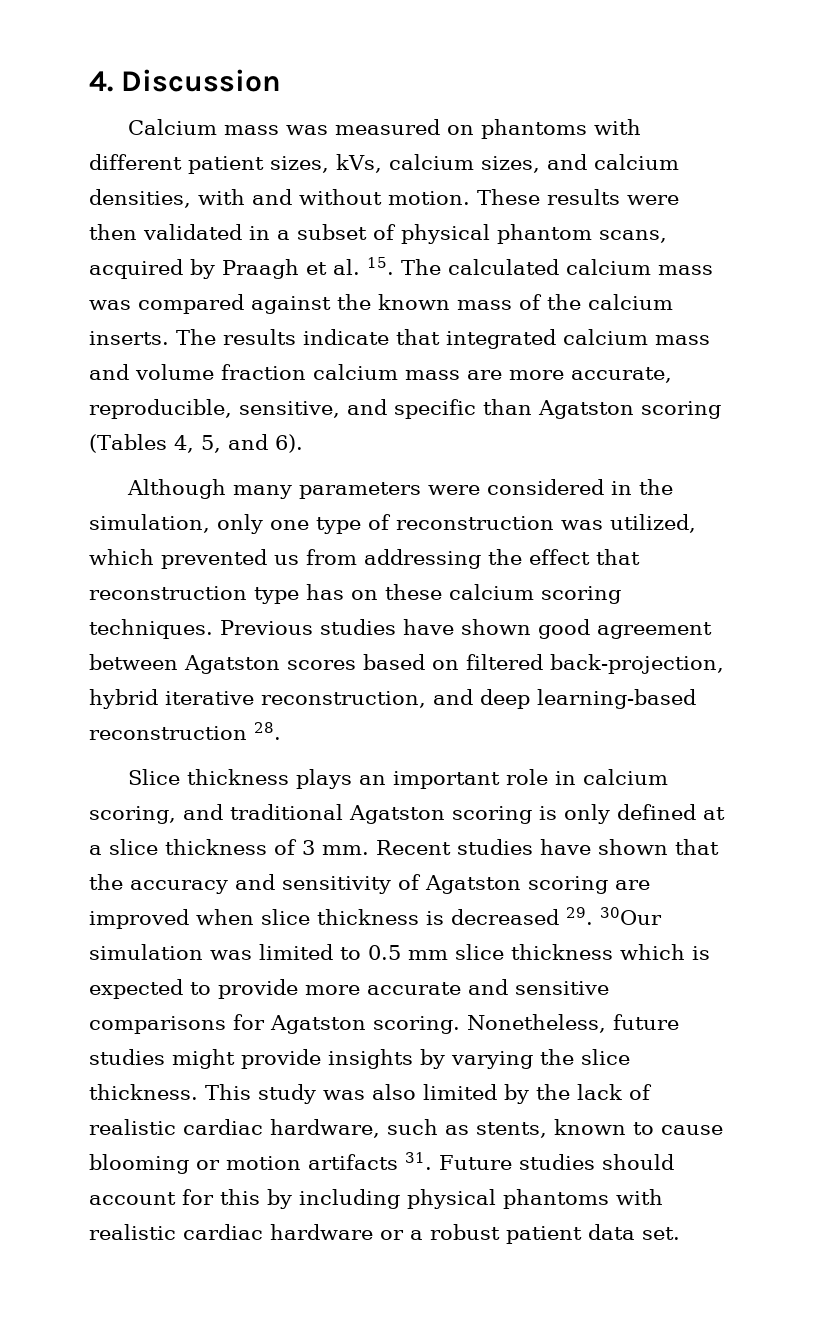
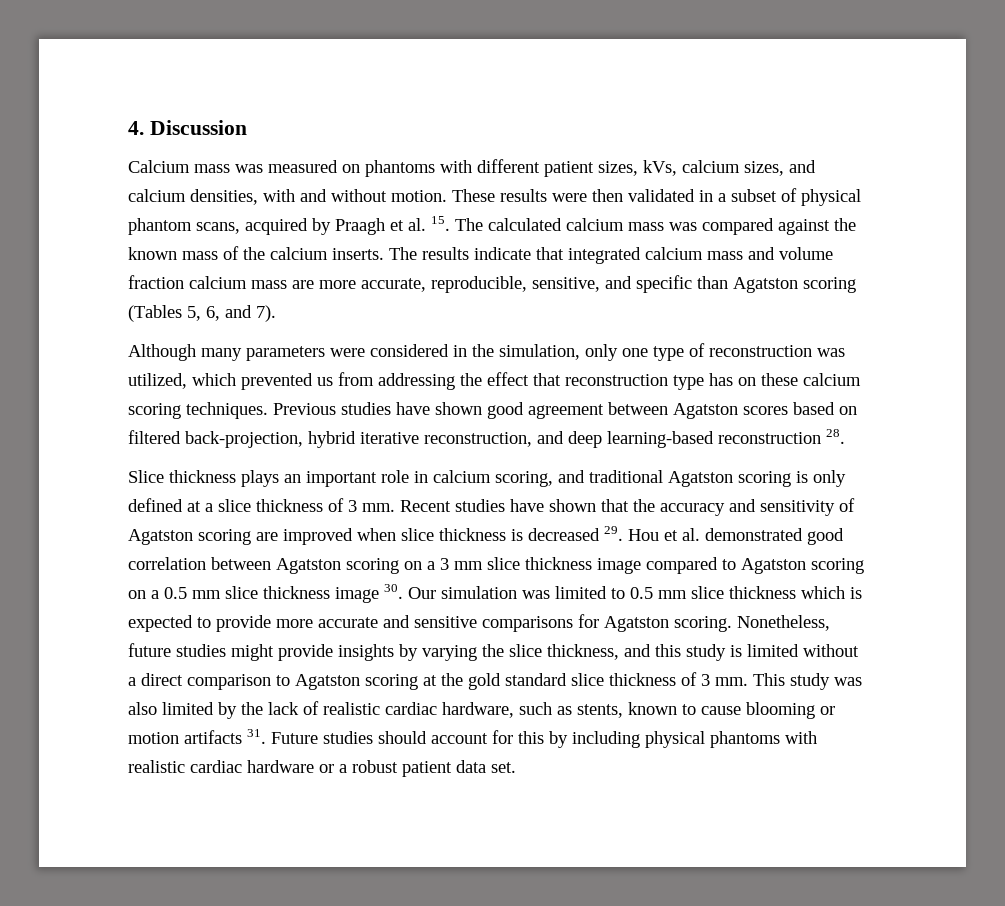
[173,434,303,453] 4, 5, and 6). -> [187,305,276,322] 5, 6, and 7).
[600,907,662,925] 30Our -> [628,528,844,545] [128,557,864,574] [128,584,436,603] Hou et al. demonstrated good correlation between Agatston scoring on a 3 mm slice thickness image compared to Agatston scoring on a 0.5 mm slice thickness image 30. Our
[89,1084,198,1100] thickness. -> [547,644,859,661] [128,672,748,690] thickness, and this study is limited without a direct comparison to Agatston scoring at the gold standard slice thickness of 3 mm.

